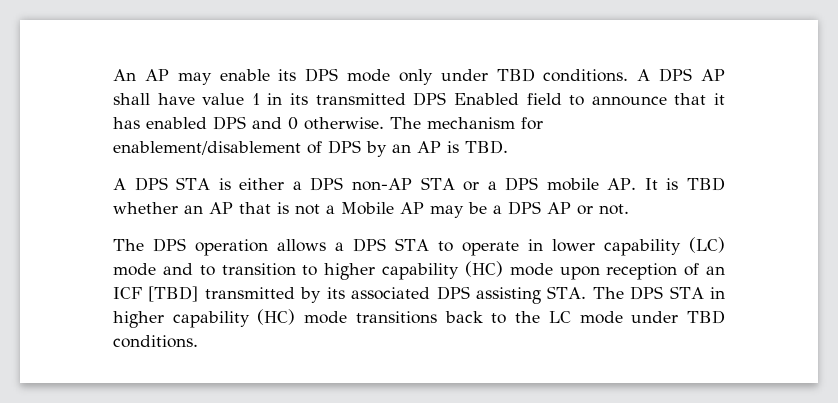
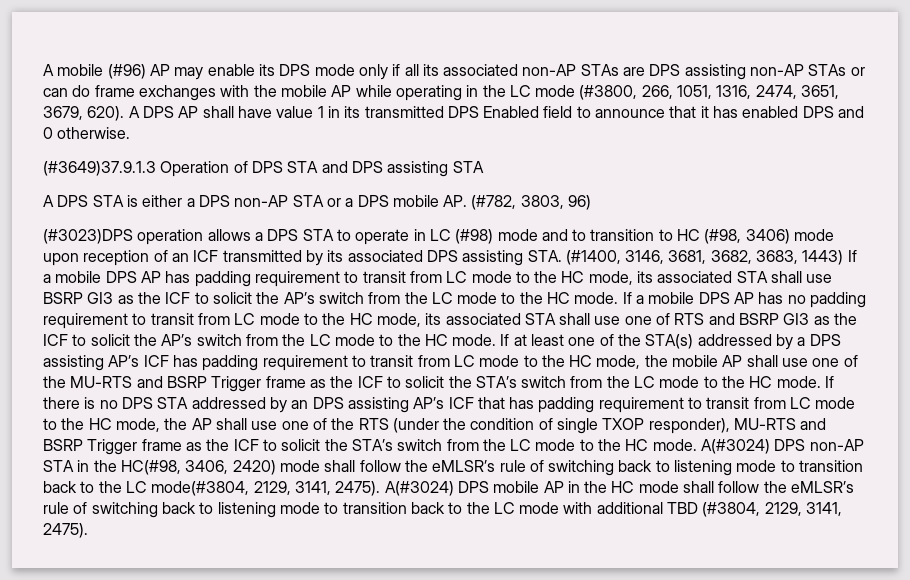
[113,69,136,81] An -> [43,64,146,79] A mobile (#96)
[440,68,629,82] under TBD conditions. -> [392,64,865,80] [43,85,840,101] [43,106,125,121] if all its associated non-AP STAs are DPS assisting non-AP STAs or can do frame exchanges with the mobile AP while operating in the LC mode (#3800, 266, 1051, 1316, 2474, 3651, 3679, 620).
[390,117,543,130] [113,140,508,157] The mechanism for enablement/disablement of DPS by an AP is TBD. -> [43,161,484,177] // (#3649)37.9.1.3 Operation of DPS STA and DPS assisting STA
[644,177,725,191] [113,201,629,218] [113,238,187,252] It is TBD whether an AP that is not a Mobile AP may be a DPS AP or not. // The DPS -> [471,195,592,210] [43,229,133,244] (#782, 3803, 96) // (#3023)DPS
[551,237,725,256] lower capability (LC) -> [429,229,494,244] LC (#98)
[324,261,503,280] higher capability (HC) -> [677,229,790,244] HC (#98, 3406)
[148,286,199,302] [TBD] -> (219, 256) none
[592,286,726,300] [113,309,437,328] The DPS STA in higher capability (HC) mode transitions -> [565,250,857,265] [43,271,833,287] [43,292,867,308] [43,313,858,329] [43,334,841,350] [43,355,858,371] [43,376,835,392] [43,397,856,413] [43,418,827,434] [43,439,864,455] [43,460,864,476] [43,481,855,496] [43,502,407,518] (#1400, 3146, 3681, 3682, 3683, 1443) If a mobile DPS AP has padding requirement to transit from LC mode to the HC mode, its associated STA shall use BSRP GI3 as the ICF to solicit the AP’s switch from the LC mode to the HC mode. If a mobile DPS AP has no padding requirement to transit from LC mode to the HC mode, its associated STA shall use one of RTS and BSRP GI3 as the ICF to solicit the AP’s switch from the LC mode to the HC mode. If at least one of the STA(s) addressed by a DPS assisting AP’s ICF has padding requirement to transit from LC mode to the HC mode, the mobile AP shall use one of the MU-RTS and BSRP Trigger frame as the ICF to solicit the STA’s switch from the LC mode to the HC mode. If there is no DPS STA addressed by an DPS assisting AP’s ICF that has padding requirement to transit from LC mode to the HC mode, the AP shall use one of the RTS (under the condition of single TXOP responder), MU-RTS and BSRP Trigger frame as the ICF to solicit the STA’s switch from the LC mode to the HC mode. A(#3024) DPS non-AP STA in the HC(#98, 3406, 2420) mode shall follow the eMLSR’s rule of switching back to listening mode to transition back to the LC mode(#3804, 2129, 3141, 2475). A(#3024) DPS mobile AP in the HC mode shall follow the eMLSR’s rule of switching back to listening mode to transition
[631,310,726,324] [113,335,198,348] under TBD conditions. -> [563,502,843,517] [43,523,88,538] with additional TBD (#3804, 2129, 3141, 2475).

